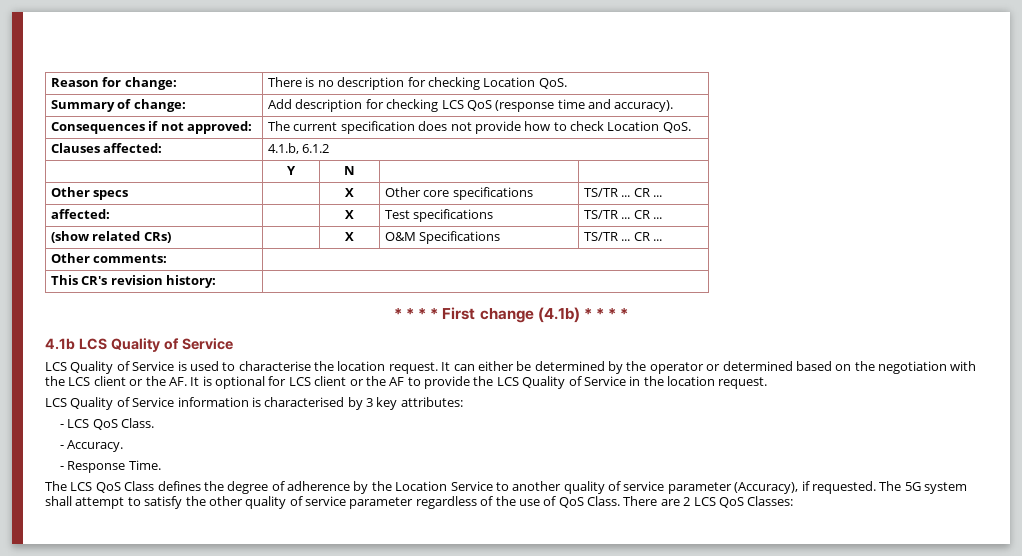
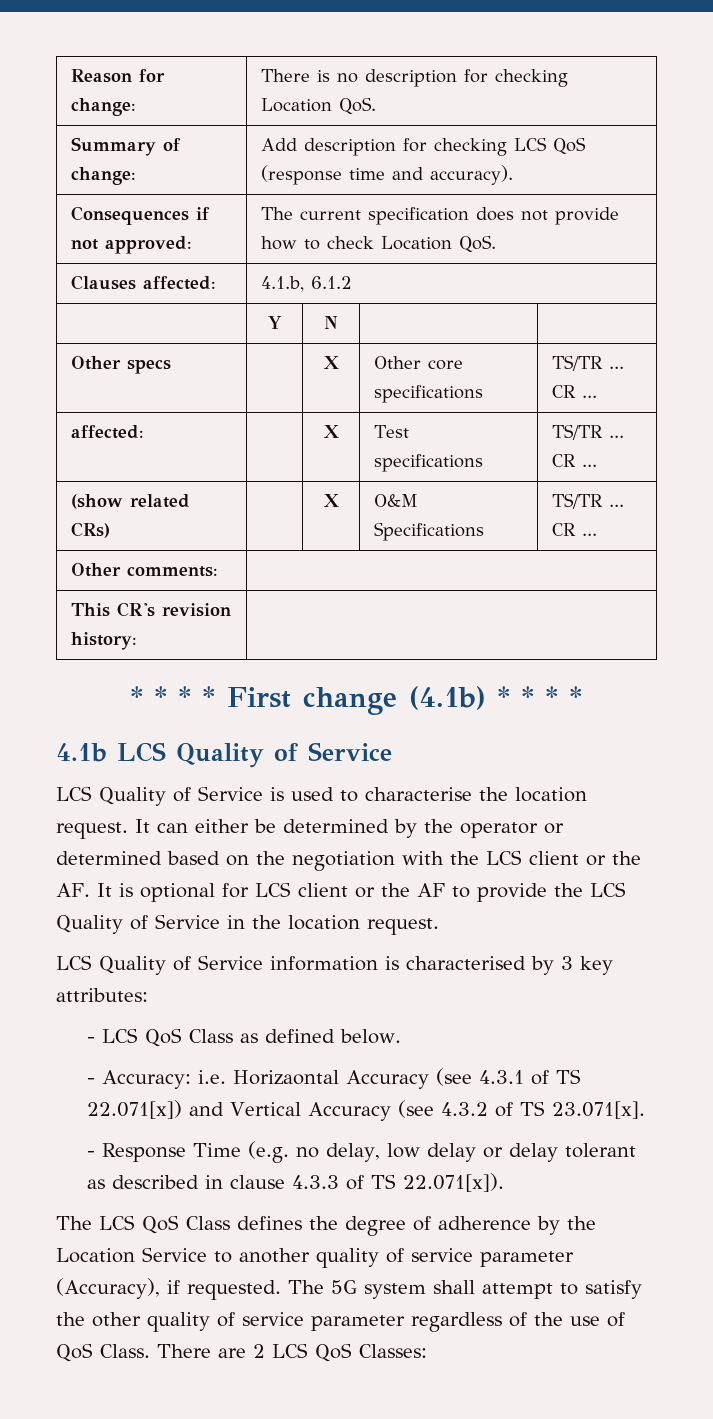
[121,418,155,428] [60,440,124,452] [60,460,161,473] Class. // - Accuracy. // - Response Time. -> [189,1029,402,1044] [87,1068,582,1089] [87,1100,646,1121] [87,1141,637,1163] [87,1173,505,1192] Class as defined below. // - Accuracy: i.e. Horizaontal Accuracy (see 4.3.1 of TS 22.071[x]) and Vertical Accuracy (see 4.3.2 of TS 23.071[x]. // - Response Time (e.g. no delay, low delay or delay tolerant as described in clause 4.3.3 of TS 22.071[x]).

